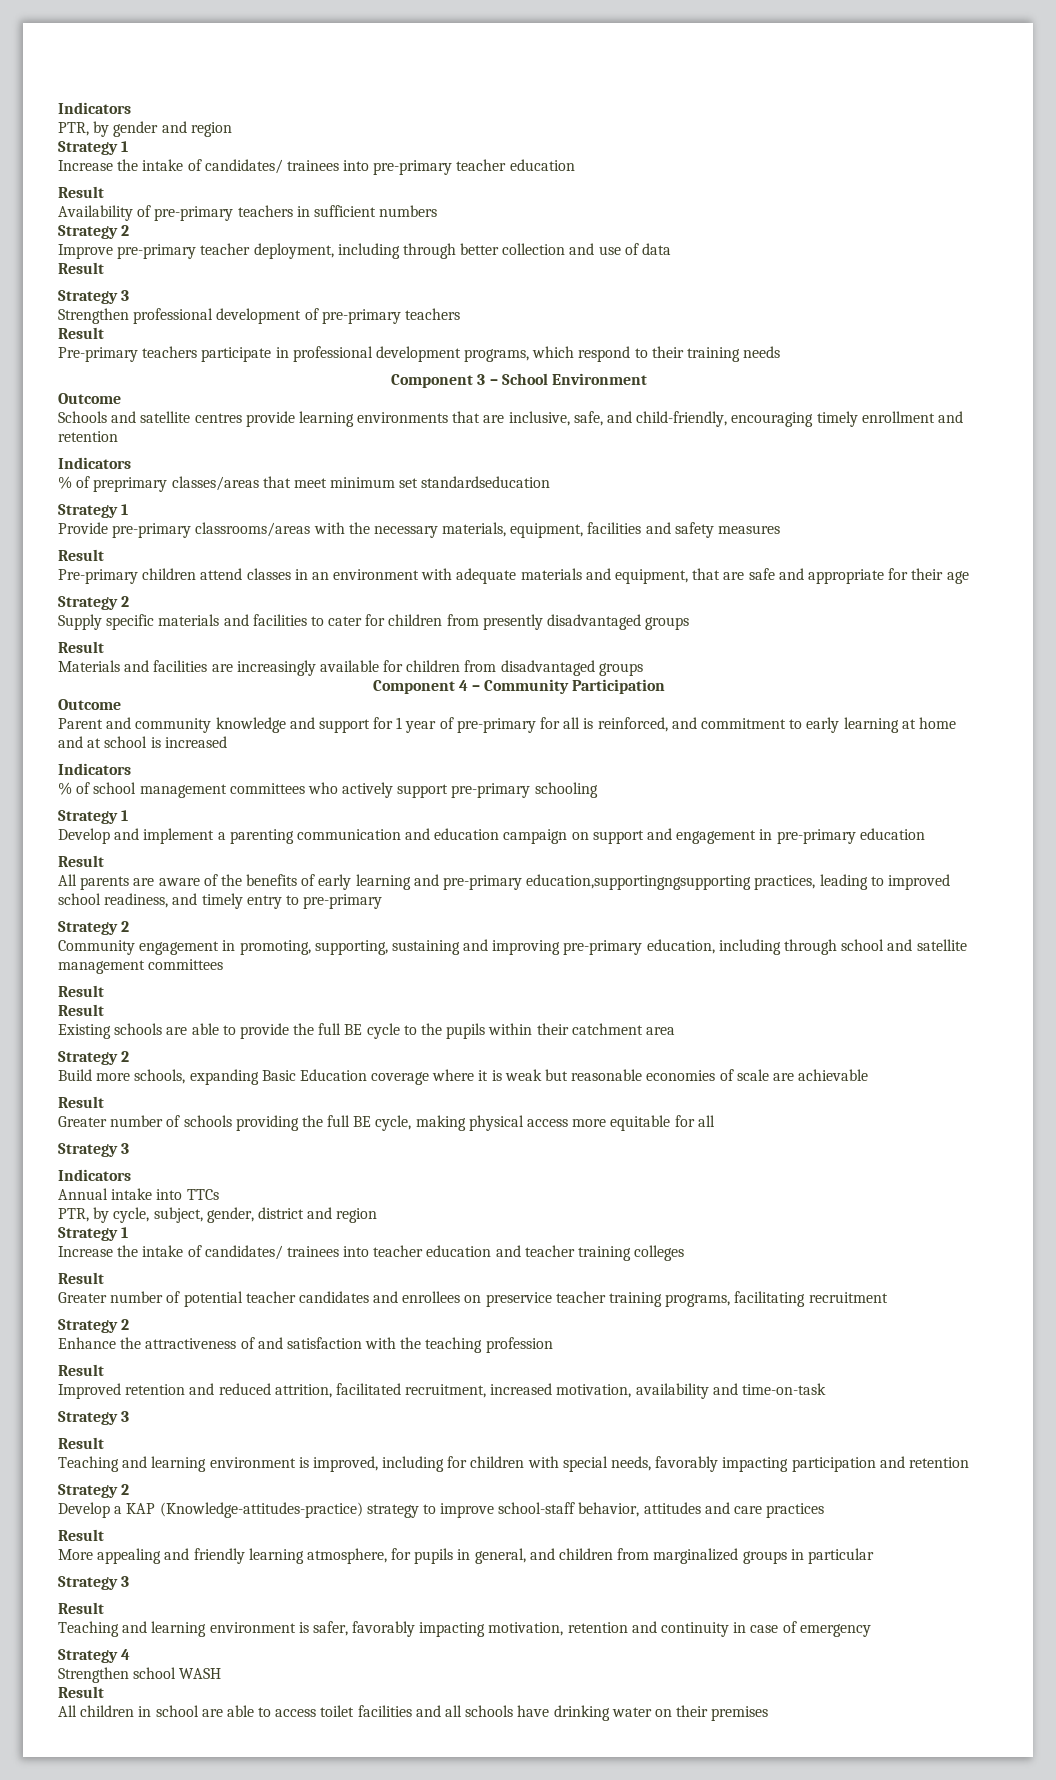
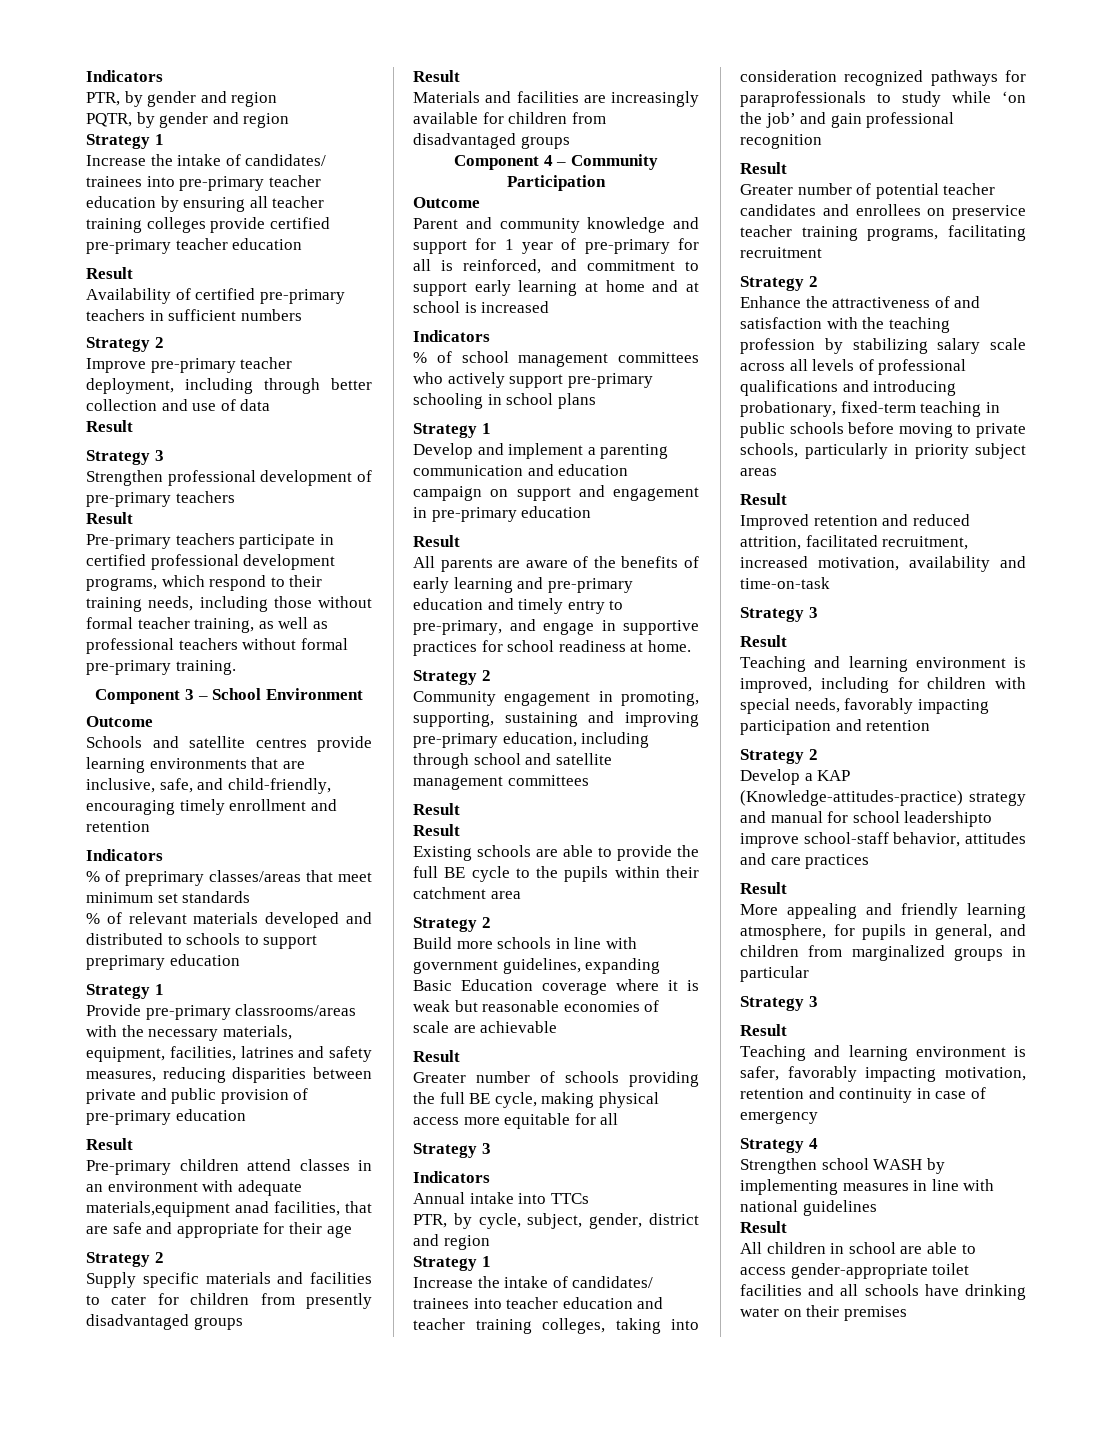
(232, 129) none -> [86,112,290,128] // PQTR, by gender and region
(575, 165) none -> [160,196,325,212] [86,217,330,233] [86,238,303,254] by ensuring all teacher training colleges provide certified pre-primary teacher education
(152, 211) none -> [195,288,256,300] certified
(289, 352) none -> [86,554,146,566] certified
[743,346,781,358] needs -> [148,596,372,612] [86,617,328,633] [86,638,348,654] [86,660,236,675] needs, including those without formal teacher training, as well as professional teachers without formal pre-primary training.
[421,476,551,488] standardseducation -> [182,891,251,903] [86,912,372,928] [86,933,318,949] [86,954,240,970] standards // % of relevant materials developed and distributed to schools to support preprimary education
[587,522,781,538] facilities and safety measures -> [169,1046,372,1062] [86,1067,373,1083] [86,1088,309,1104] [86,1109,246,1125] facilities, latrines and safety measures, reducing disparities between private and public provision of pre-primary education
[520,568,689,584] materials and equipment, -> [86,1201,340,1217] materials,equipment anad facilities,
(803, 724) none -> [413,282,467,296] support
(598, 790) none -> [487,393,596,409] in school plans
[526,874,950,890] [58,893,383,909] education,supportingngsupporting practices, leading to improved school readiness, and timely entry to pre-primary -> [413,598,624,614] [413,619,699,635] [413,640,691,656] education and timely entry to pre-primary, and engage in supportive practices for school readiness at home.
[134,1069,186,1084] schools, -> [497,937,637,949] [413,958,581,974] schools in line with government guidelines,
[634,1245,685,1261] colleges -> [542,1318,699,1334] [740,70,1026,86] [740,91,1026,107] [740,112,955,128] [740,134,822,149] colleges, taking into consideration recognized pathways for paraprofessionals to study while ‘on the job’ and gain professional recognition
(553, 1345) none -> [824,338,1026,354] [740,359,967,375] [740,380,957,396] [740,401,1000,417] [740,422,1026,438] [740,443,1026,459] [740,468,777,476] by stabilizing salary scale across all levels of professional qualifications and introducing probationary, fixed-term teaching in public schools before moving to private schools, particularly in priority subject areas
[422,1504,436,1514] to -> [740,811,993,827] and manual for school leadershipto
(222, 1673) none -> [926,1158,945,1174] [740,1179,995,1195] [740,1200,877,1216] by implementing measures in line with national guidelines
(317, 1713) none -> [790,1263,928,1279] gender-appropriate

